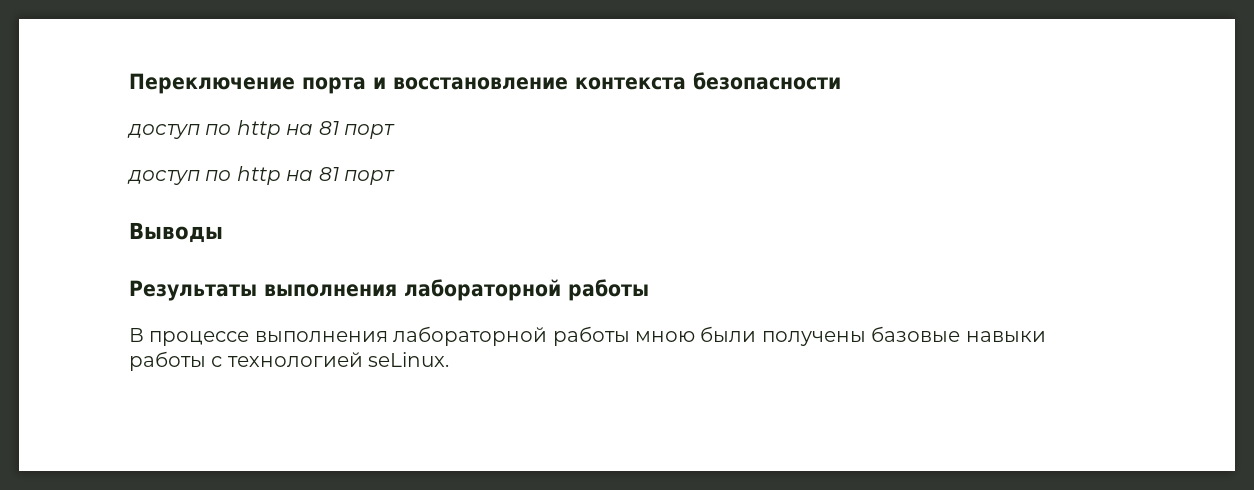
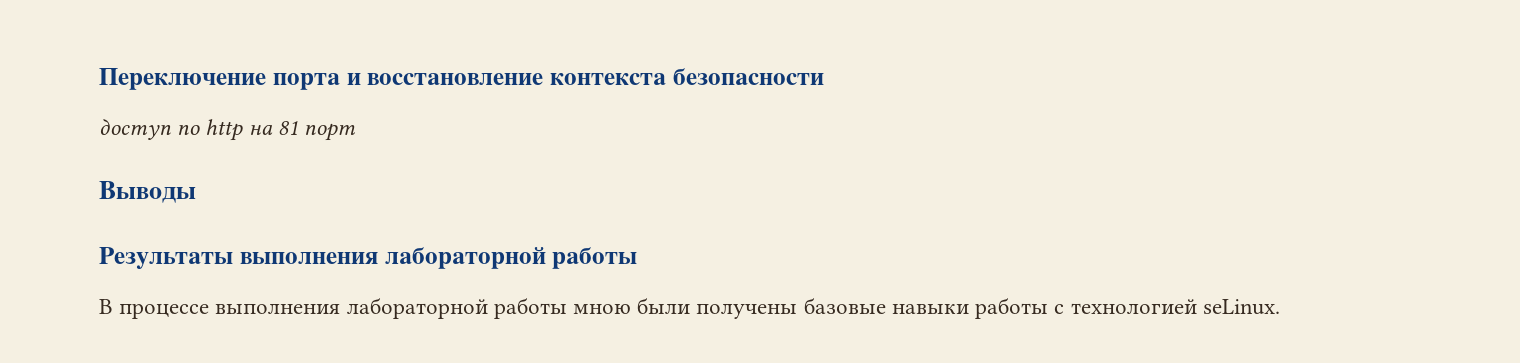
[127,166,395,185] // доступ по http на 81 порт -> (357, 132) none

